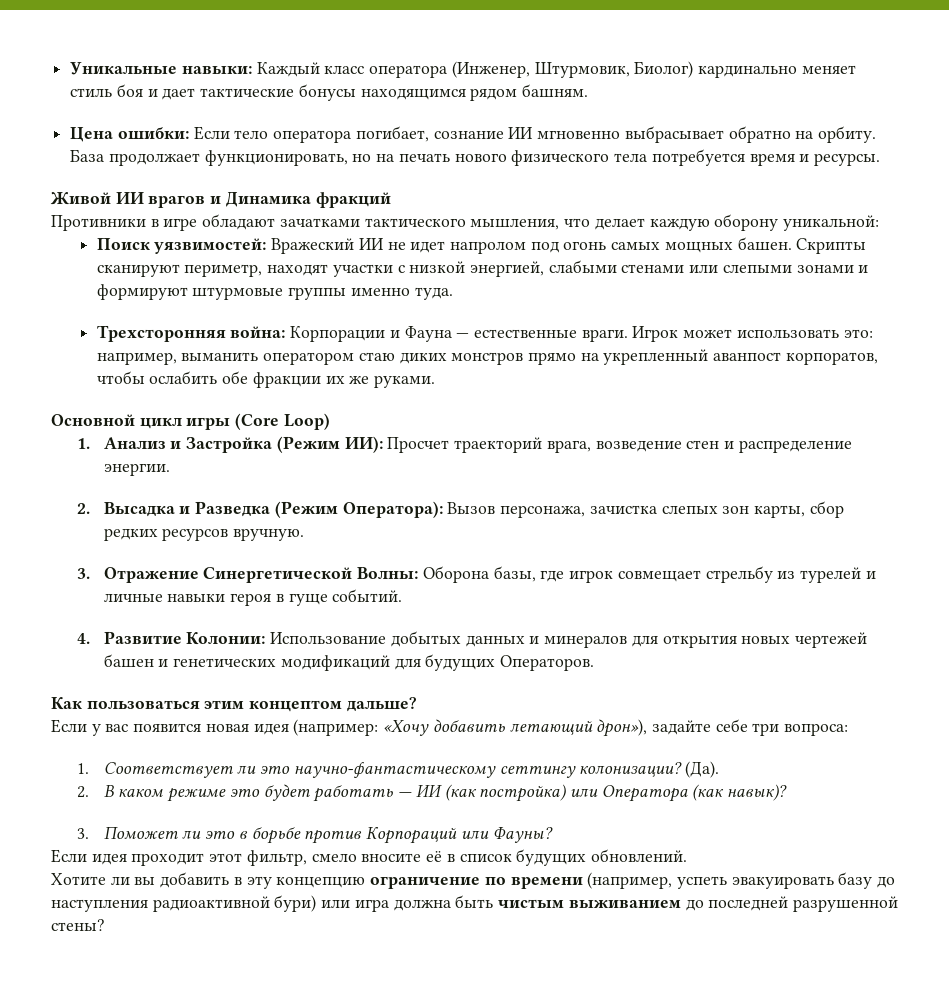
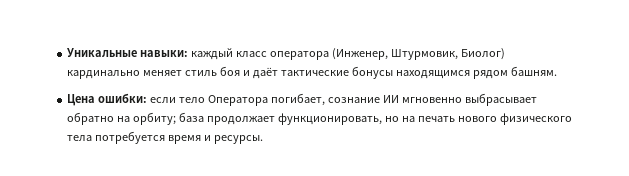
[256,62,320,77] Каждый -> [191,48,234,60] каждый
[162,88,196,100] дает -> [252,67,278,79] даёт
[193,126,352,143] Если тело оператора -> [150,95,268,106] если тело Оператора
[817,126,876,143] [70,149,105,162] орбиту. База -> [133,112,205,125] орбиту; база
[50,192,391,208] [51,214,879,231] [96,237,867,254] [96,260,869,277] [96,284,453,300] [96,325,873,342] [96,349,878,365] [96,371,435,388] [51,413,330,430] [77,436,852,453] [103,463,170,476] [77,501,844,518] [103,528,305,541] [77,566,876,583] [103,589,403,606] [77,631,867,648] [103,654,595,671] [51,697,417,712] [51,719,849,737] [77,761,720,778] [77,784,788,802] [77,826,553,844] [51,849,687,866] [51,872,896,889] [51,895,898,912] [51,919,105,931] // Живой ИИ врагов и Динамика фракций // Противники в игре обладают зачатками тактического мышления, что делает каждую оборону уникальной: // Поиск уязвимостей: Вражеский ИИ не идет напролом под огонь самых мощных башен. Скрипты сканируют периметр, находят участки с низкой энергией, слабыми стенами или слепыми зонами и формируют штурмовые группы именно туда. // Трехсторонняя война: Корпорации и Фауна — естественные враги. Игрок может использовать это: например, выманить оператором стаю диких монстров прямо на укрепленный аванпост корпоратов, чтобы ослабить обе фракции их же руками. // Основной цикл игры (Core Loop) // 1. Анализ и Застройка (Режим ИИ): Просчет траекторий врага, возведение стен и распределение энергии. // 2. Высадка и Разведка (Режим Оператора): Вызов персонажа, зачистка слепых зон карты, сбор редких ресурсов вручную. // 3. Отражение Синергетической Волны: Оборона базы, где игрок совмещает стрельбу из турелей и личные навыки героя в гуще событий. // 4. Развитие Колонии: Использование добытых данных и минералов для открытия новых чертежей башен и генетических модификаций для будущих Операторов. // Как пользоваться этим концептом дальше? // Если у вас появится новая идея (например: «Хочу добавить летающий дрон»), задайте себе три вопроса: // 1. Соответствует ли это научно-фантастическому сеттингу колонизации? (Да). // 2. В каком режиме это будет работать — ИИ (как постройка) или Оператора (как навык)? // 3. Поможет ли это в борьбе против Корпораций или Фауны? // Если идея проходит этот фильтр, смело вносите её в список будущих обновлений. // Хотите ли вы добавить в эту концепцию ограничение по времени (например, успеть эвакуировать базу до наступления радиоактивной бури) или игра должна быть чистым выживанием до последней разрушенной стены? -> (263, 139) none

